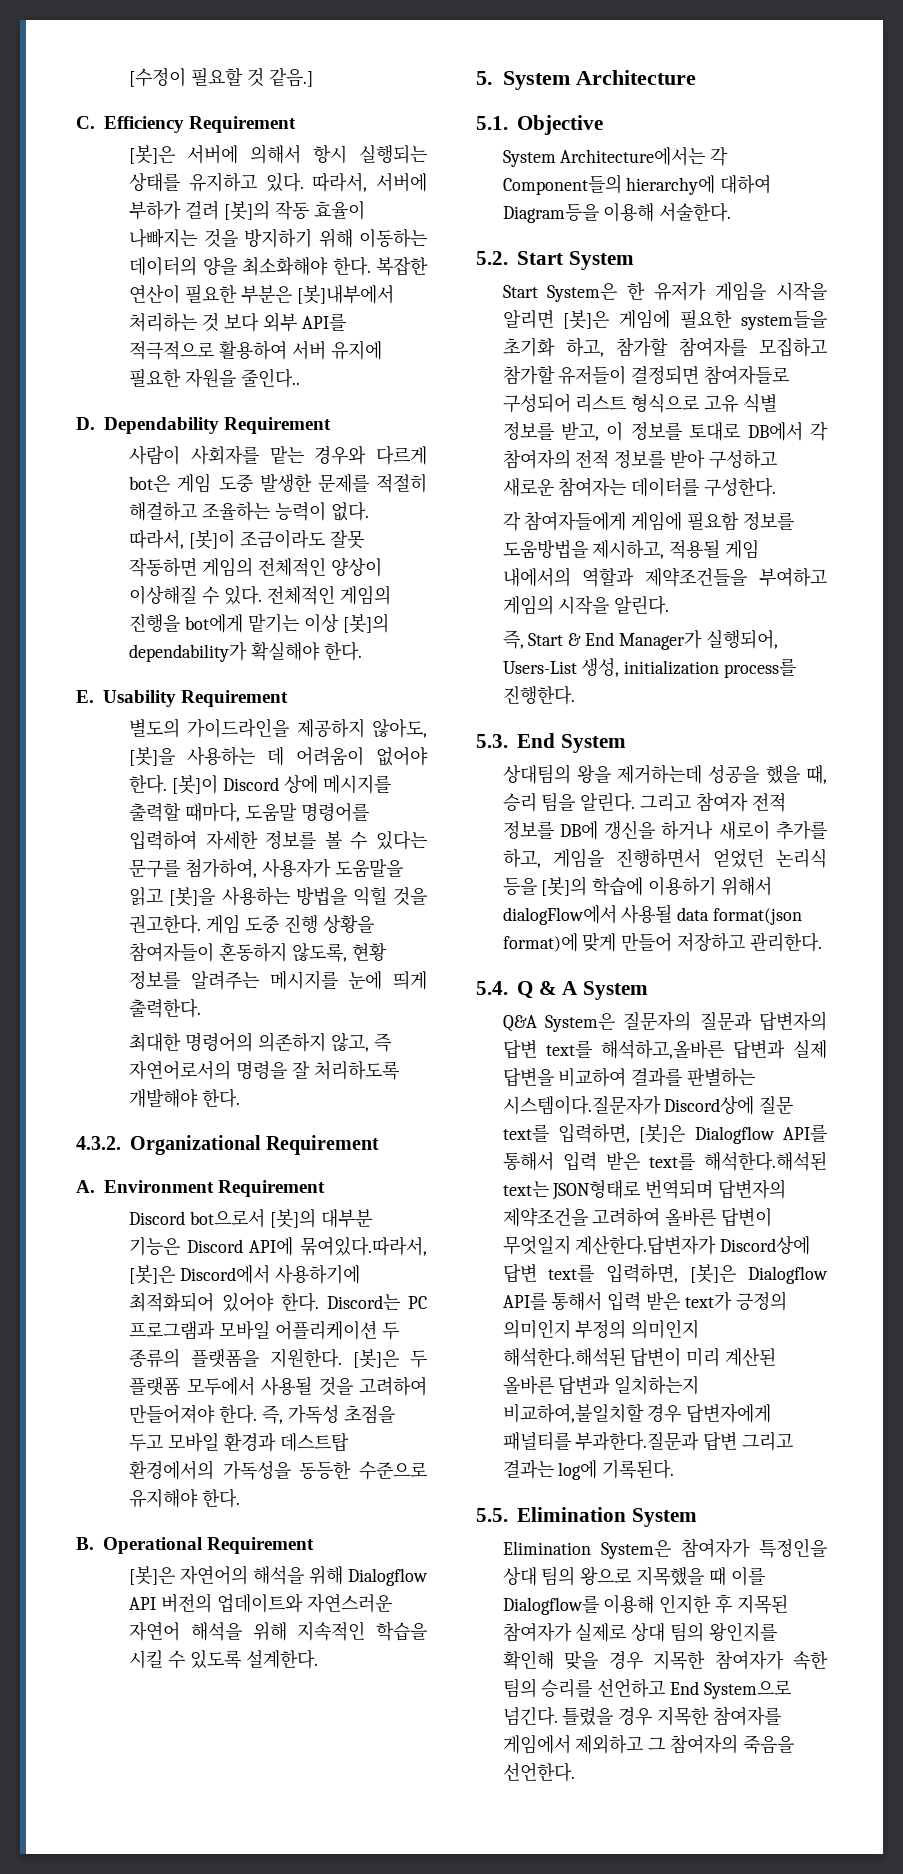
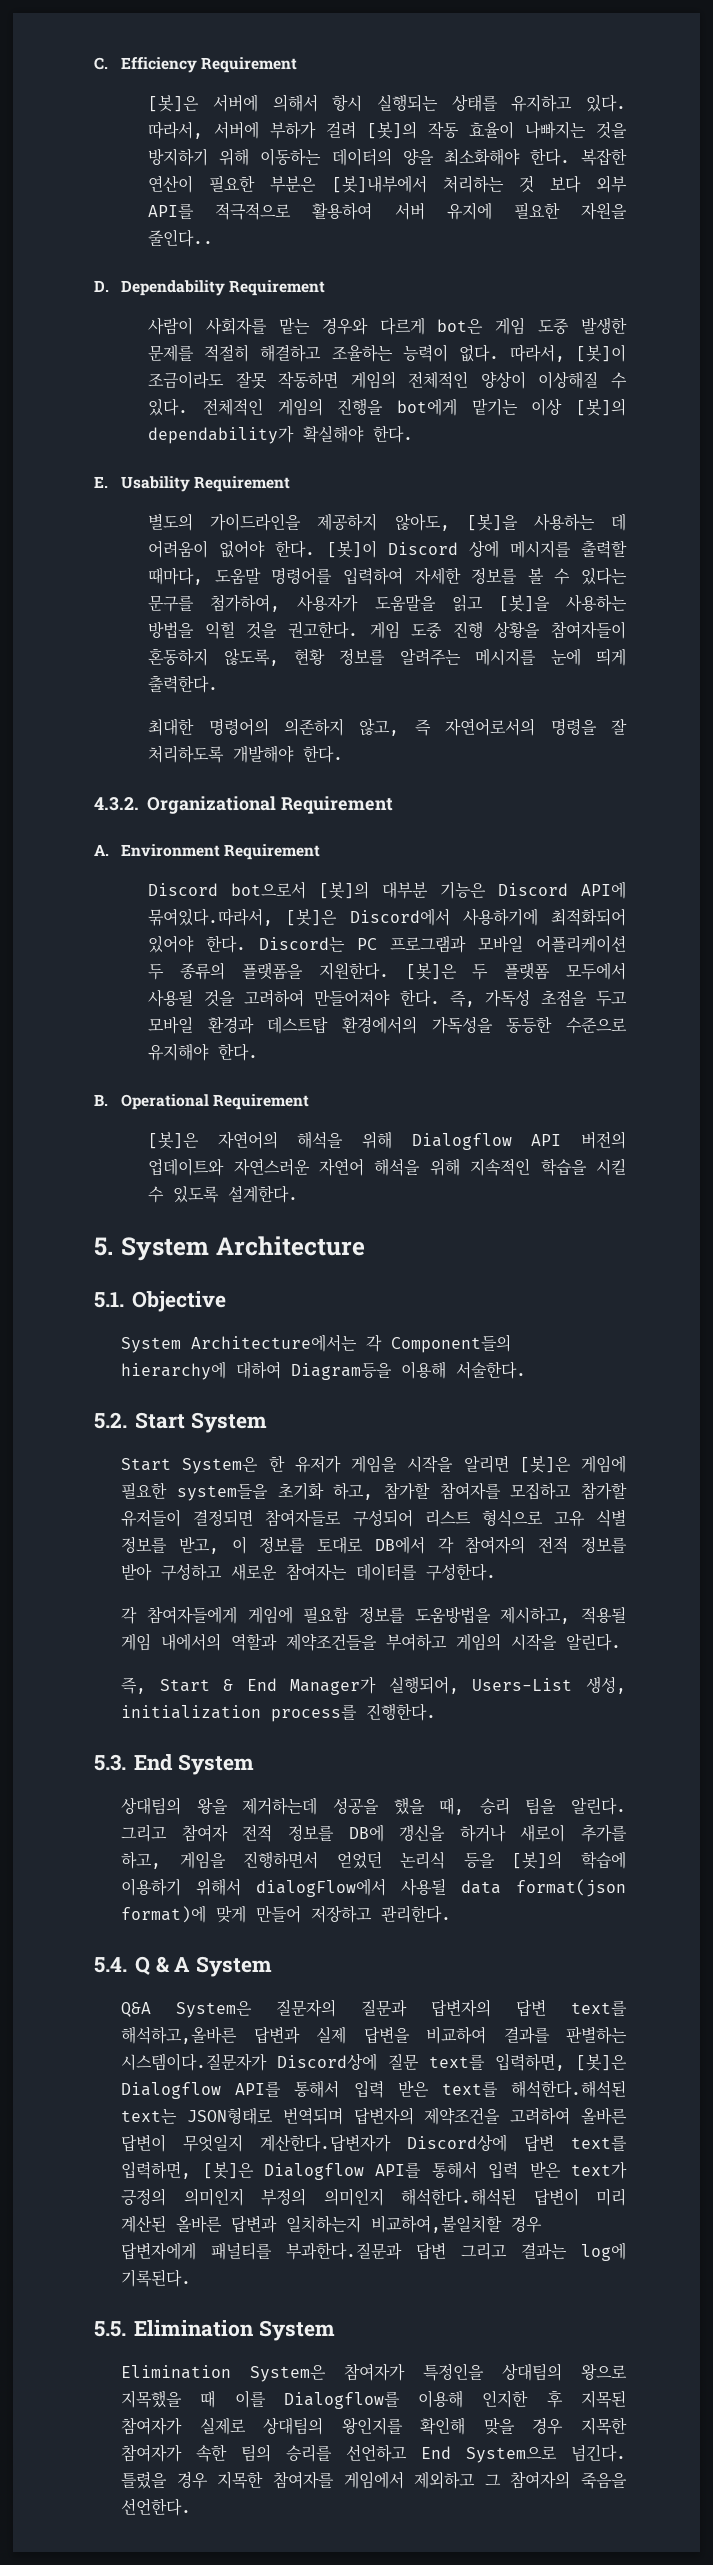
[129,67,313,87] [수정이 필요할 것 같음.] // -> (94, 63) none
[502,1566,576,1586] 상대 팀의 -> [502,2363,563,2381] 상대팀의
[631,1622,705,1642] 상대 팀의 -> [263,2417,324,2435] 상대팀의

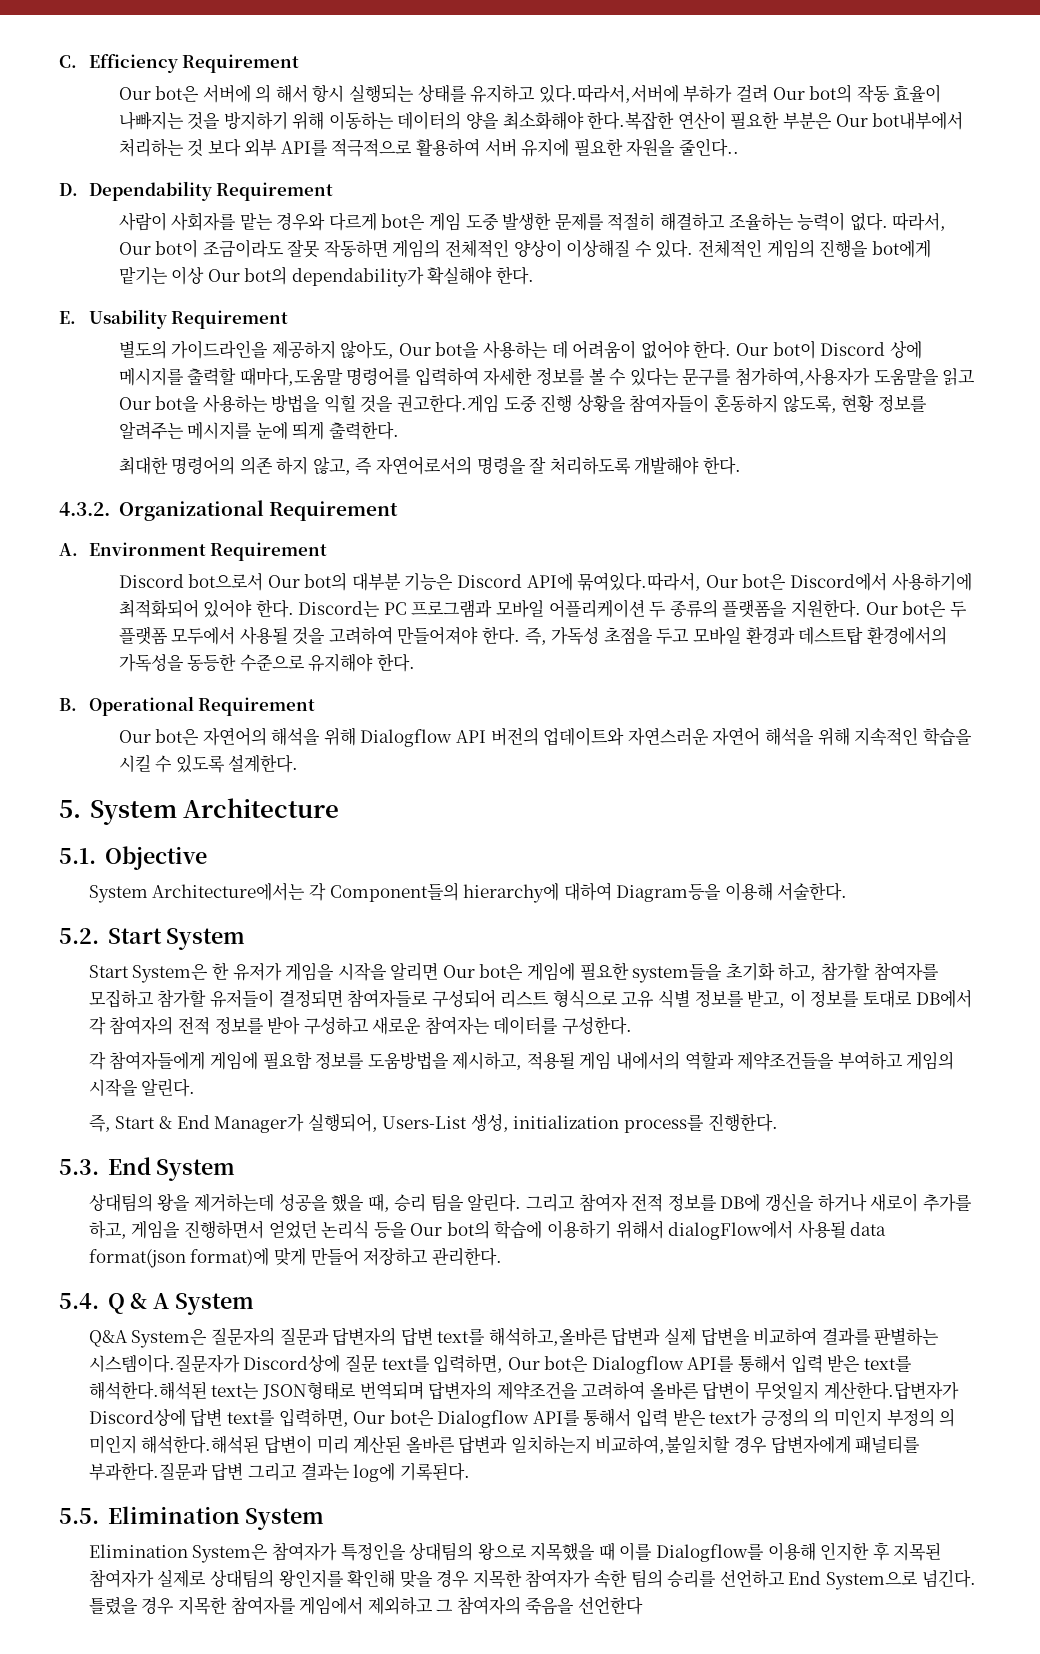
[148,94,626,112] [148,121,418,139] [봇]은 서버에 의해서 항시 실행되는 상태를 유지하고 있다. 따라서, 서버에 부하가 걸려 [봇]의 -> [118,84,853,103] Our bot은 서버에 의 해서 항시 실행되는 상태를 유지하고 있다.따라서,서버에 부하가 걸려 Our bot의
[529,148,628,166] 한다. 복잡한 -> [587,111,675,130] 한다.복잡한
[331,175,427,193] [봇]내부에서 -> [835,111,964,130] Our bot내부에서
[576,344,627,362] [봇]이 -> [118,239,199,258] Our bot이
[576,398,626,416] [봇]의 -> [207,266,288,285] Our bot의
[466,514,518,531] [봇]을 -> [398,342,480,358] Our bot을
[326,540,377,558] [봇]이 -> [735,340,816,359] Our bot이
[148,567,261,585] 때마다, 도움말 -> [239,367,343,386] 때마다,도움말
[210,594,550,612] 첨가하여, 사용자가 도움말을 읽고 [봇]을 -> [734,367,976,386] [118,396,200,412] 첨가하여,사용자가 도움말을 읽고 Our bot을
[288,621,400,639] 권고한다. 게임 -> [397,394,500,413] 권고한다.게임
[284,718,345,736] 의존하지 -> [239,456,309,475] 의존 하지
[319,881,370,899] [봇]의 -> [267,572,348,591] Our bot의
[286,909,338,926] [봇]은 -> [705,574,787,590] Our bot은
[405,963,457,980] [봇]은 -> [865,601,947,617] Our bot은
[148,1132,200,1149] [봇]은 -> [118,729,200,745] Our bot은
[519,1456,571,1473] [봇]은 -> [442,964,524,980] Our bot은
[512,1851,563,1869] [봇]의 -> [410,1220,490,1239] Our bot의
[576,2054,628,2071] [봇]은 -> [507,1356,589,1372] Our bot은
[202,2162,254,2179] [봇]은 -> [353,1410,434,1426] Our bot은
[183,2188,384,2206] 의미인지 부정의 의미인지 -> [813,1408,956,1427] [88,1435,137,1454] 의 미인지 부정의 의 미인지
[121,2498,192,2516] 선언한다. -> [578,1596,644,1615] 선언한다

